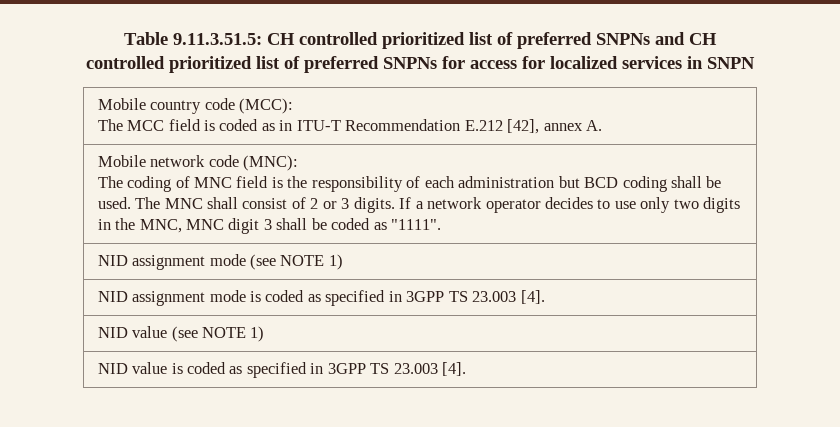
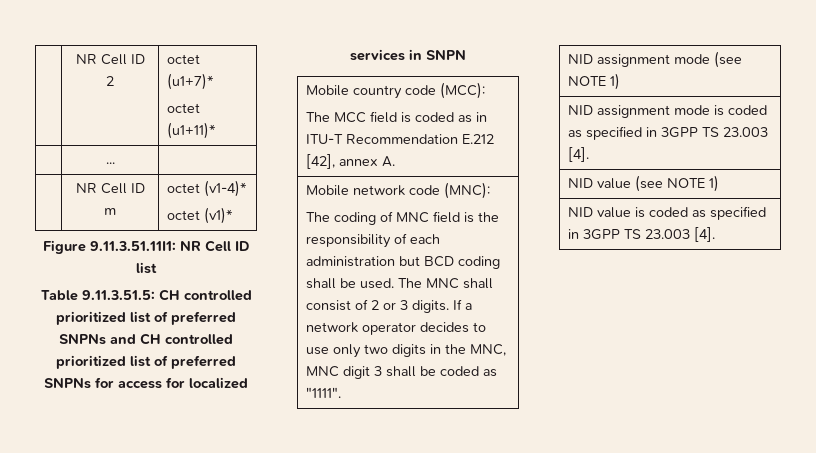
(124, 38) none -> [75,54,145,65] [106,76,114,86] [167,54,201,64] [167,73,215,90] [167,103,201,113] [167,122,217,139] [105,162,115,164] [75,183,145,194] [104,208,116,215] [167,180,248,197] [167,207,234,224] [43,240,249,254] [136,262,157,274] | NR Cell ID 2 | octet (u1+7)* // octet (u1+11)* // | ... | // | NR Cell ID m | octet (v1-4)* // octet (v1)* // Figure 9.11.3.51.11I1: NR Cell ID list //

